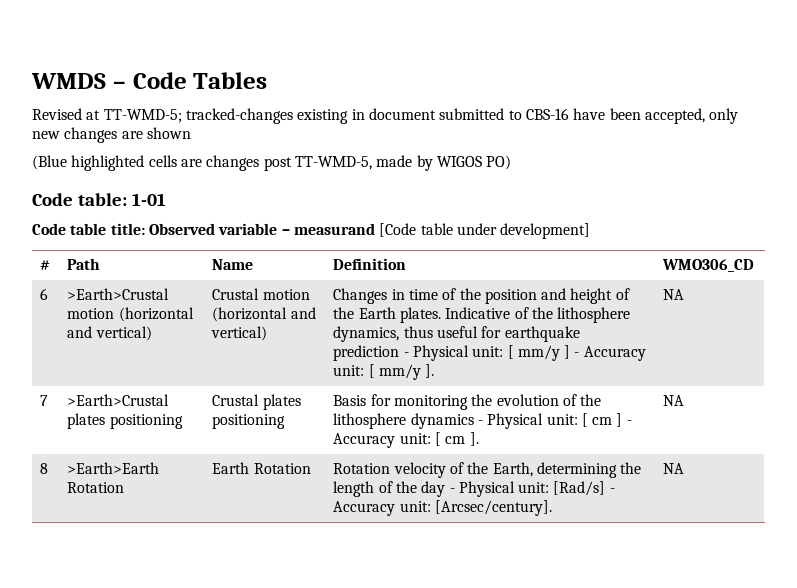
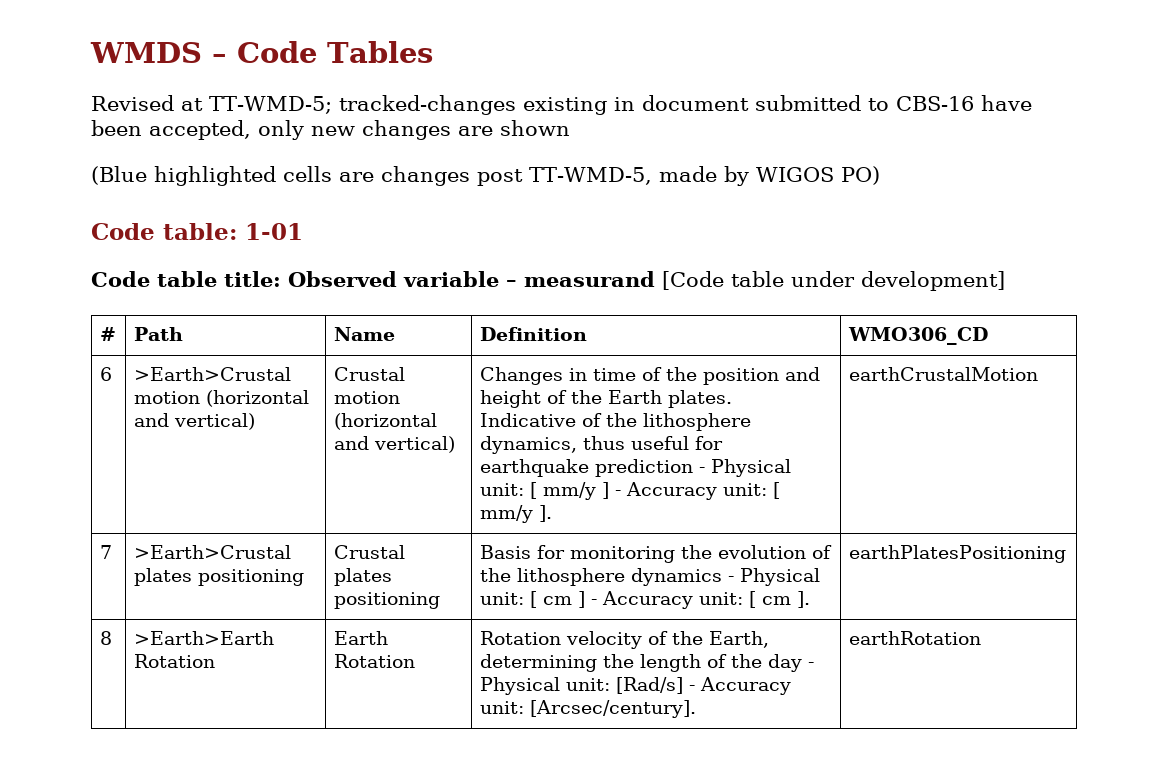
[663,289,685,300] NA -> [848,367,1038,381] earthCrustalMotion
[663,395,685,406] NA -> [848,545,1066,563] earthPlatesPositioning
[663,463,685,474] NA -> [848,631,981,645] earthRotation

